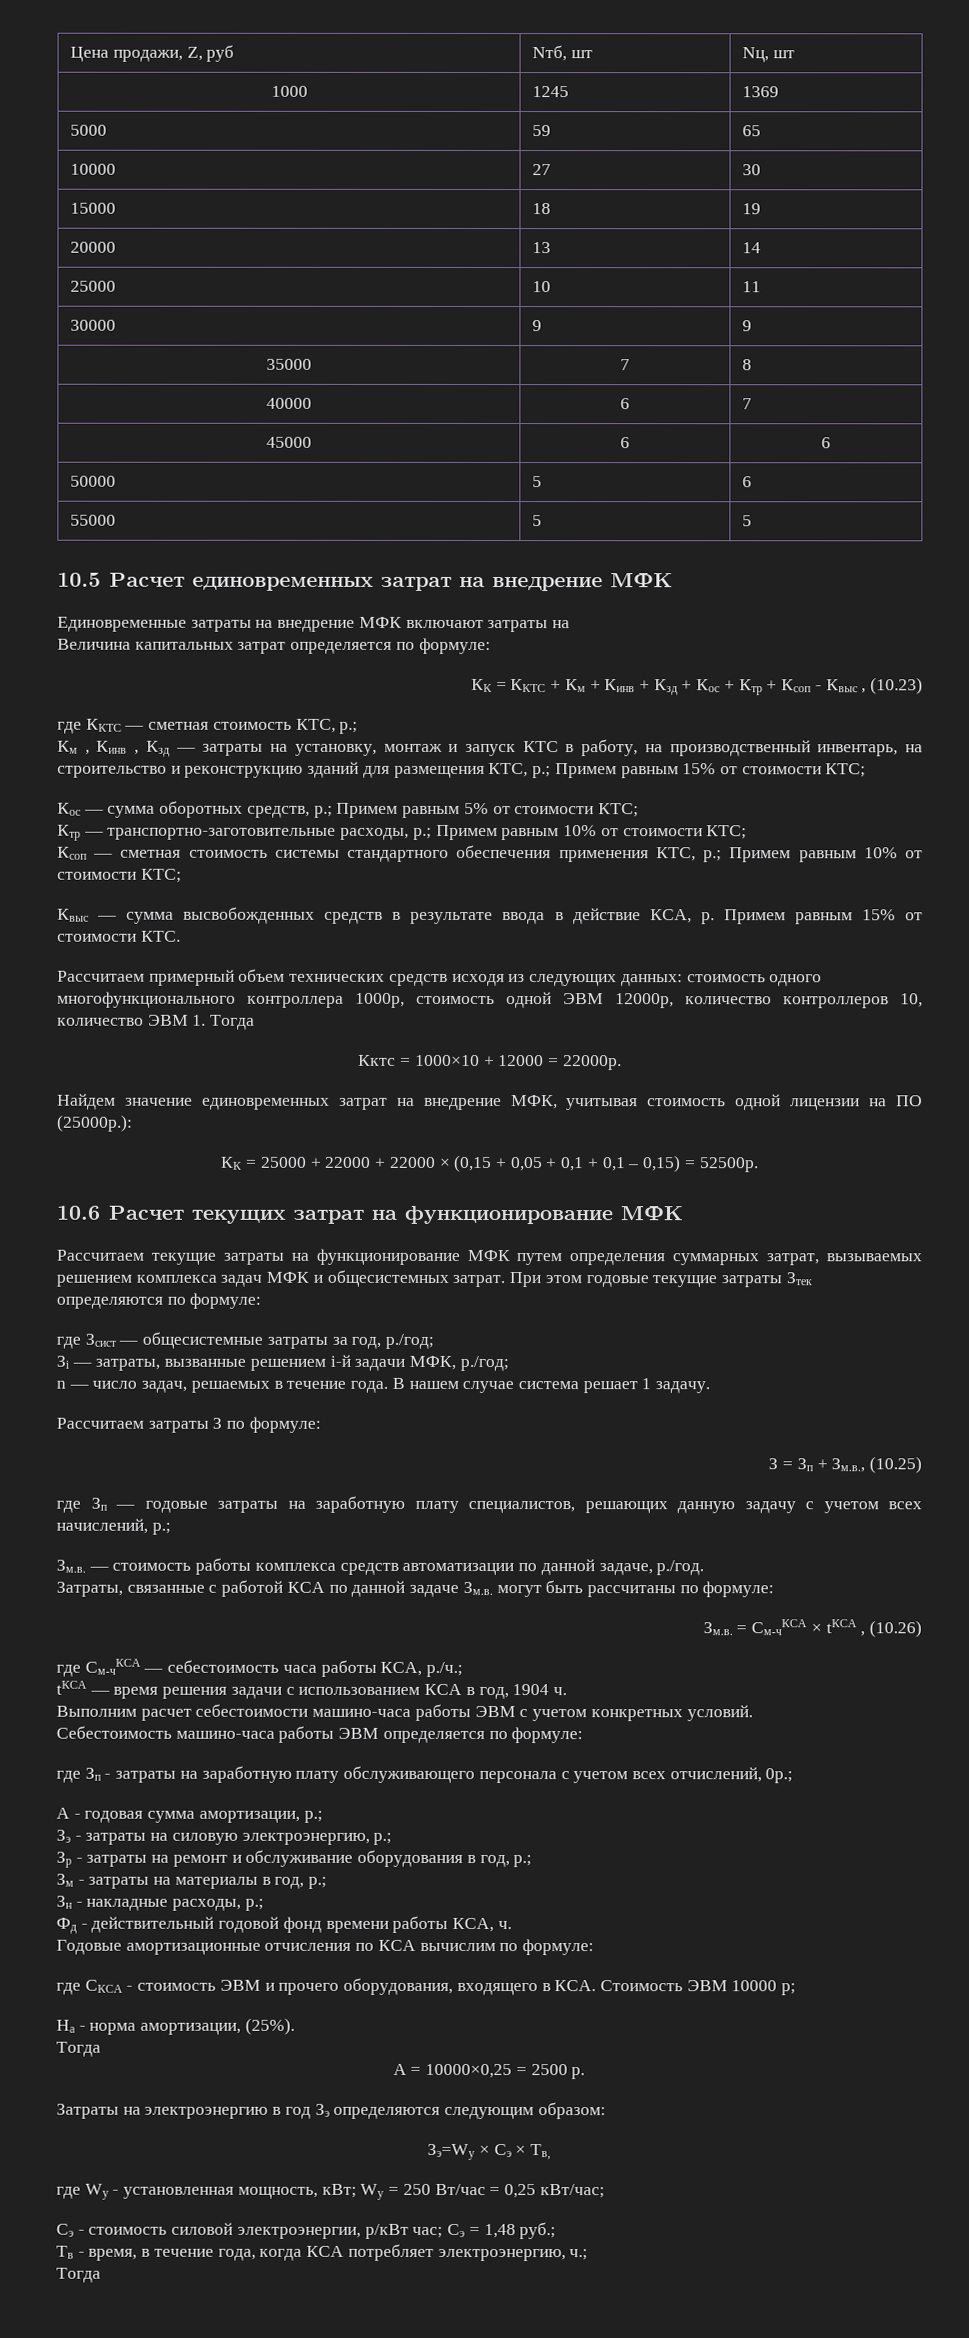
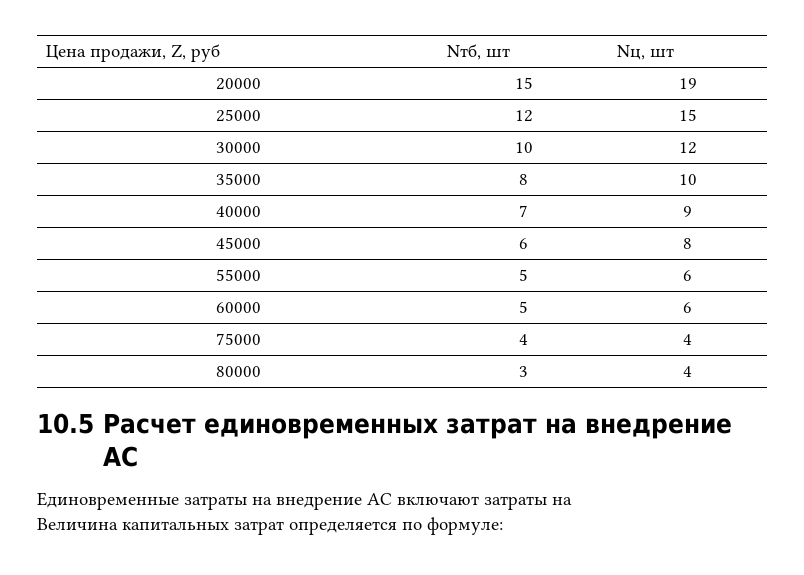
[270,85,308,97] [532,86,570,98] [742,86,780,98] [70,124,108,136] [532,125,552,137] [742,125,762,137] [70,163,117,175] [532,164,552,176] [742,164,762,176] [70,202,117,214] [532,203,552,215] [742,203,762,215] [70,241,117,253] [532,242,552,254] [742,242,762,254] [70,280,117,292] [532,281,552,293] [742,281,762,293] [70,319,117,331] [532,320,543,332] [742,320,753,332] 1000 | 1245 | 1369 // 5000 | 59 | 65 // 10000 | 27 | 30 // 15000 | 18 | 19 // 20000 | 13 | 14 // 25000 | 10 | 11 // 30000 | 9 | 9 -> [215,78,261,90] [514,77,533,89] [678,78,697,89] [215,109,261,122] [514,110,533,122] [678,109,697,121] [215,142,261,153] [514,142,533,153] [678,142,697,154] 20000 | 15 | 19 // 25000 | 12 | 15 // 30000 | 10 | 12
[620,359,630,371] [742,359,753,371] 7 | 8 -> [519,174,528,185] [678,174,697,185] 8 | 10
[620,398,630,410] [742,398,753,410] 6 | 7 -> [519,205,528,217] [683,206,692,217] 7 | 9
[821,437,831,449] [70,475,117,487] [532,476,543,488] [742,476,753,488] [70,514,117,526] [532,515,543,527] [742,515,753,527] 6 // 50000 | 5 | 6 // 55000 | 5 | 5 -> [683,238,692,249] [215,269,261,281] [519,269,528,281] [683,270,692,281] [215,302,261,313] [519,301,528,313] [683,302,692,313] [215,333,261,345] [519,334,528,345] [683,334,692,345] [215,366,261,377] [519,366,528,377] [683,366,692,377] 8 // 55000 | 5 | 6 // 60000 | 5 | 6 // 75000 | 4 | 4 // 80000 | 3 | 4
[609,572,673,589] МФК -> [103,446,139,467] АС
[358,616,402,628] МФК -> [367,493,392,505] АС
[470,677,924,696] [57,718,359,734] [57,739,923,757] [57,761,867,779] [57,800,639,818] [57,824,748,841] [57,844,924,863] [57,868,182,883] [57,906,924,925] [57,930,181,942] [57,968,823,987] [57,991,923,1009] [57,1014,256,1030] [358,1054,622,1071] [57,1093,923,1111] [57,1114,133,1132] [220,1154,759,1173] [56,1205,683,1225] [56,1248,922,1266] [56,1269,812,1288] [56,1292,262,1309] [56,1331,435,1349] [56,1354,509,1372] [56,1377,711,1394] [56,1416,321,1433] [768,1456,923,1474] [56,1495,922,1514] [56,1518,171,1535] [56,1557,705,1576] [56,1579,775,1598] [702,1619,923,1638] [56,1658,464,1677] [56,1680,567,1700] [56,1703,753,1722] [56,1725,584,1744] [56,1765,794,1784] [56,1807,323,1823] [56,1829,393,1845] [56,1849,533,1868] [56,1873,328,1889] [56,1895,264,1911] [56,1915,512,1934] [56,1939,595,1956] [56,1977,797,1996] [56,2017,295,2035] [56,2041,101,2057] [392,2063,586,2080] [56,2102,606,2120] [427,2143,551,2161] [56,2183,605,2200] [56,2222,557,2240] [56,2243,589,2262] [56,2267,101,2283] // КК = ККТС + Км + Кинв + Кзд + Кос + Ктр + Ксоп - Квыс , (10.23) // где ККТС — сметная стоимость КТС, р.; // Км , Кинв , Кзд — затраты на установку, монтаж и запуск КТС в работу, на производственный инвентарь, на строительство и реконструкцию зданий для размещения КТС, р.; Примем равным 15% от стоимости КТС; // Кос — сумма оборотных средств, р.; Примем равным 5% от стоимости КТС; // Ктр — транспортно-заготовительные расходы, р.; Примем равным 10% от стоимости КТС; // Ксоп — сметная стоимость системы стандартного обеспечения применения КТС, р.; Примем равным 10% от стоимости КТС; // Квыс — сумма высвобожденных средств в результате ввода в действие КСА, р. Примем равным 15% от стоимости КТС. // Рассчитаем примерный объем технических средств исходя из следующих данных: стоимость одного многофункционального контроллера 1000р, стоимость одной ЭВМ 12000р, количество контроллеров 10, количество ЭВМ 1. Тогда // Кктс = 1000×10 + 12000 = 22000р. // Найдем значение единовременных затрат на внедрение МФК, учитывая стоимость одной лицензии на ПО (25000р.): // КК = 25000 + 22000 + 22000 × (0,15 + 0,05 + 0,1 + 0,1 – 0,15) = 52500р. // 10.6 Расчет текущих затрат на функционирование МФК // Рассчитаем текущие затраты на функционирование МФК путем определения суммарных затрат, вызываемых решением комплекса задач МФК и общесистемных затрат. При этом годовые текущие затраты Зтек определяются по формуле: // где Зсист — общесистемные затраты за год, р./год; // Зi — затраты, вызванные решением i-й задачи МФК, р./год; // n — число задач, решаемых в течение года. В нашем случае система решает 1 задачу. // Рассчитаем затраты З по формуле: // З = Зп + Зм.в., (10.25) // где Зп — годовые затраты на заработную плату специалистов, решающих данную задачу с учетом всех начислений, р.; // Зм.в. — стоимость работы комплекса средств автоматизации по данной задаче, р./год. // Затраты, связанные с работой КСА по данной задаче Зм.в. могут быть рассчитаны по формуле: // Зм.в. = См-чКСА × tКСА , (10.26) // где См-чКСА — себестоимость часа работы КСА, р./ч.; // tКСА — время решения задачи с использованием КСА в год, 1904 ч. // Выполним расчет себестоимости машино-часа работы ЭВМ с учетом конкретных условий. // Себестоимость машино-часа работы ЭВМ определяется по формуле: // где Зп - затраты на заработную плату обслуживающего персонала с учетом всех отчислений, 0р.; // А - годовая сумма амортизации, р.; // Зэ - затраты на силовую электроэнергию, р.; // Зр - затраты на ремонт и обслуживание оборудования в год, р.; // Зм - затраты на материалы в год, р.; // Зн - накладные расходы, р.; // Фд - действительный годовой фонд времени работы КСА, ч. // Годовые амортизационные отчисления по КСА вычислим по формуле: // где СКСА - стоимость ЭВМ и прочего оборудования, входящего в КСА. Стоимость ЭВМ 10000 р; // На - норма амортизации, (25%). // Тогда // А = 10000×0,25 = 2500 р. // Затраты на электроэнергию в год Зэ определяются следующим образом: // Зэ=Wу × Cэ × Tв, // где Wу - установленная мощность, кВт; Wу = 250 Вт/час = 0,25 кВт/час; // Сэ - стоимость силовой электроэнергии, р/кВт час; Сэ = 1,48 руб.; // Тв - время, в течение года, когда КСА потребляет электроэнергию, ч.; // Тогда -> (503, 526) none

